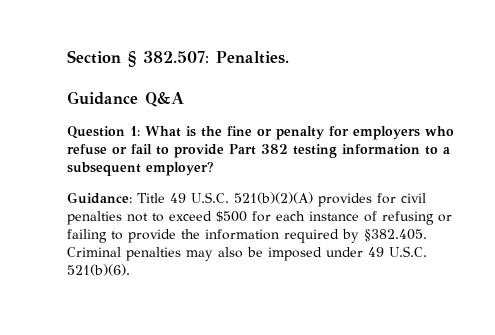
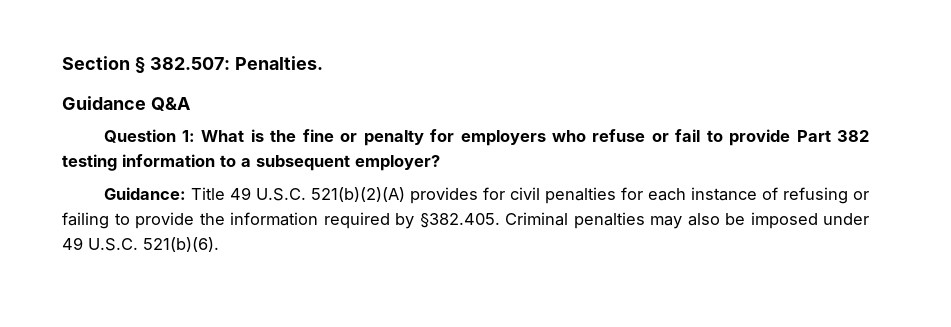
[127,211,247,222] not to exceed $500 -> (616, 195) none

